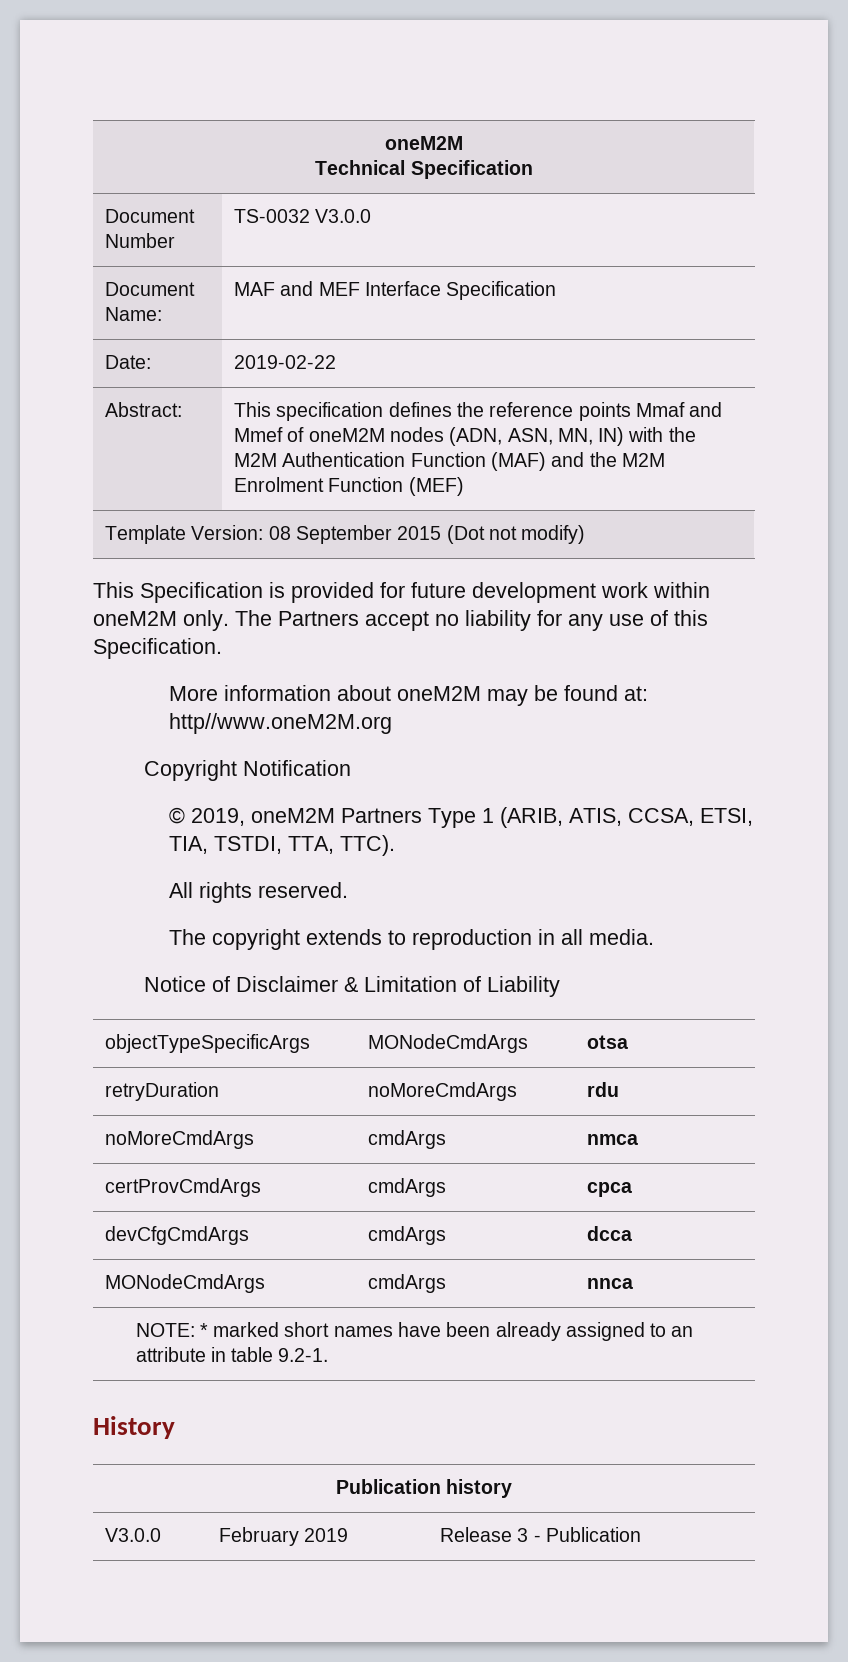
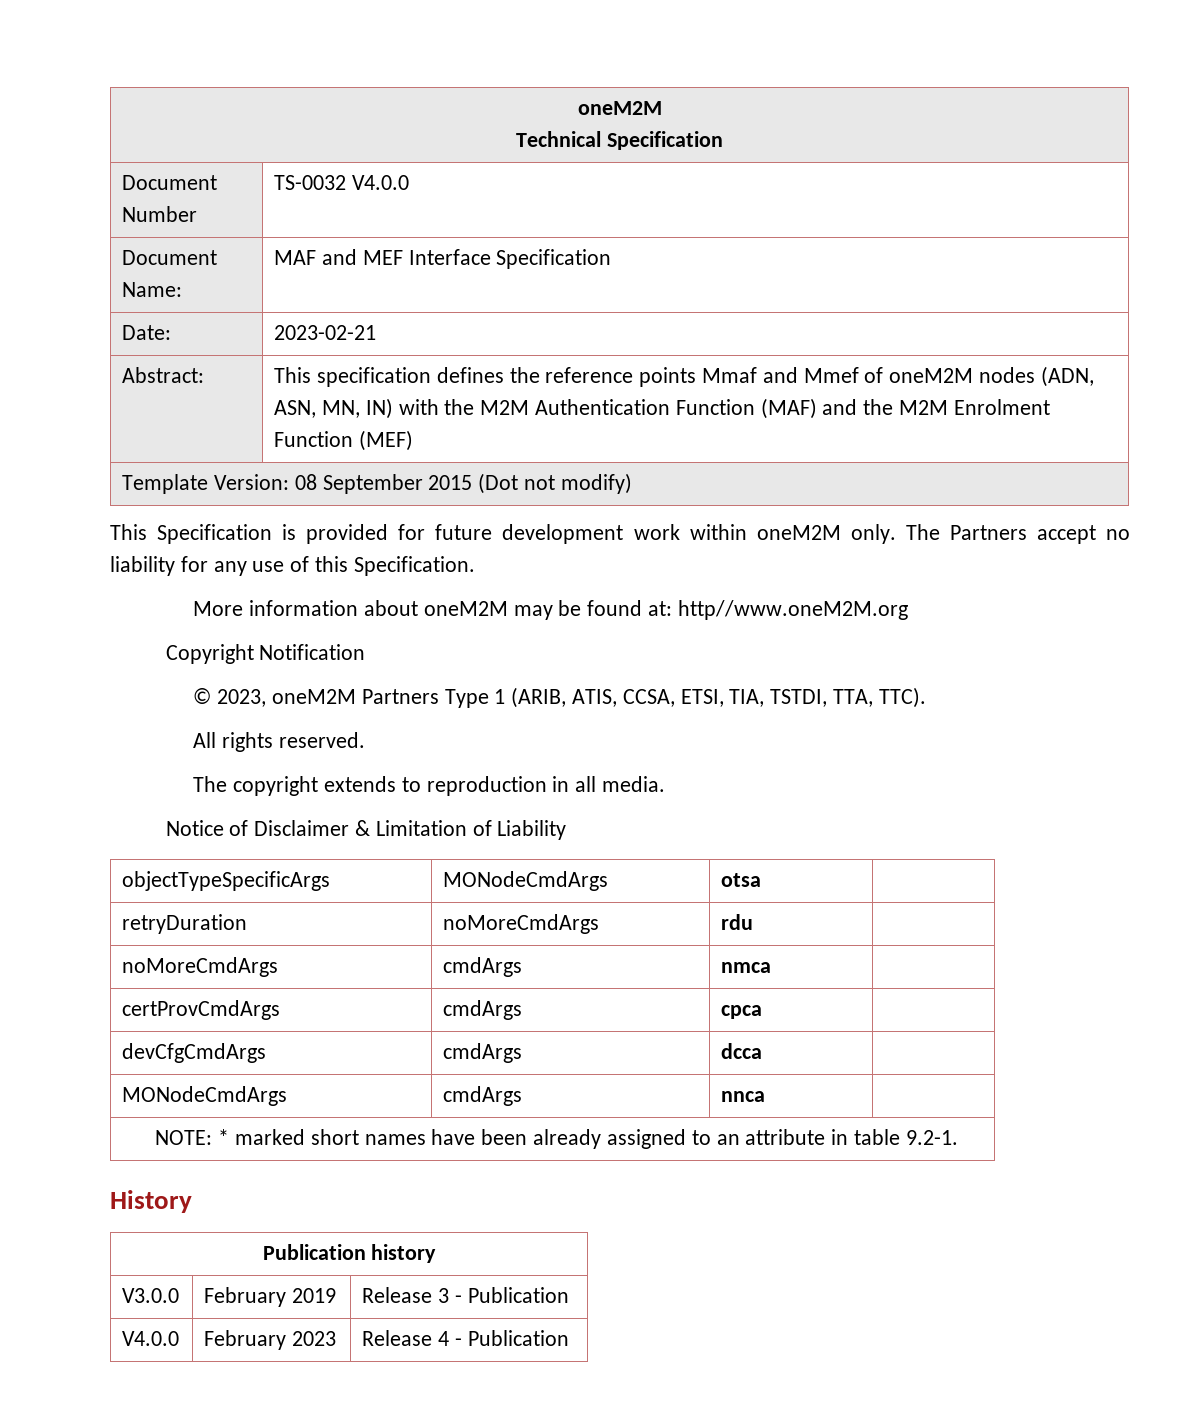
[315,209,372,223] V3.0.0 -> [351,175,409,190] V4.0.0
[234,355,337,369] 2019-02-22 -> [274,325,377,340] 2023-02-21
[191,808,246,826] 2019, -> [217,689,267,707] 2023,
(641, 1534) none -> [122,1331,180,1346] [204,1330,336,1350] [362,1330,569,1346] // V4.0.0 | February 2023 | Release 4 - Publication

